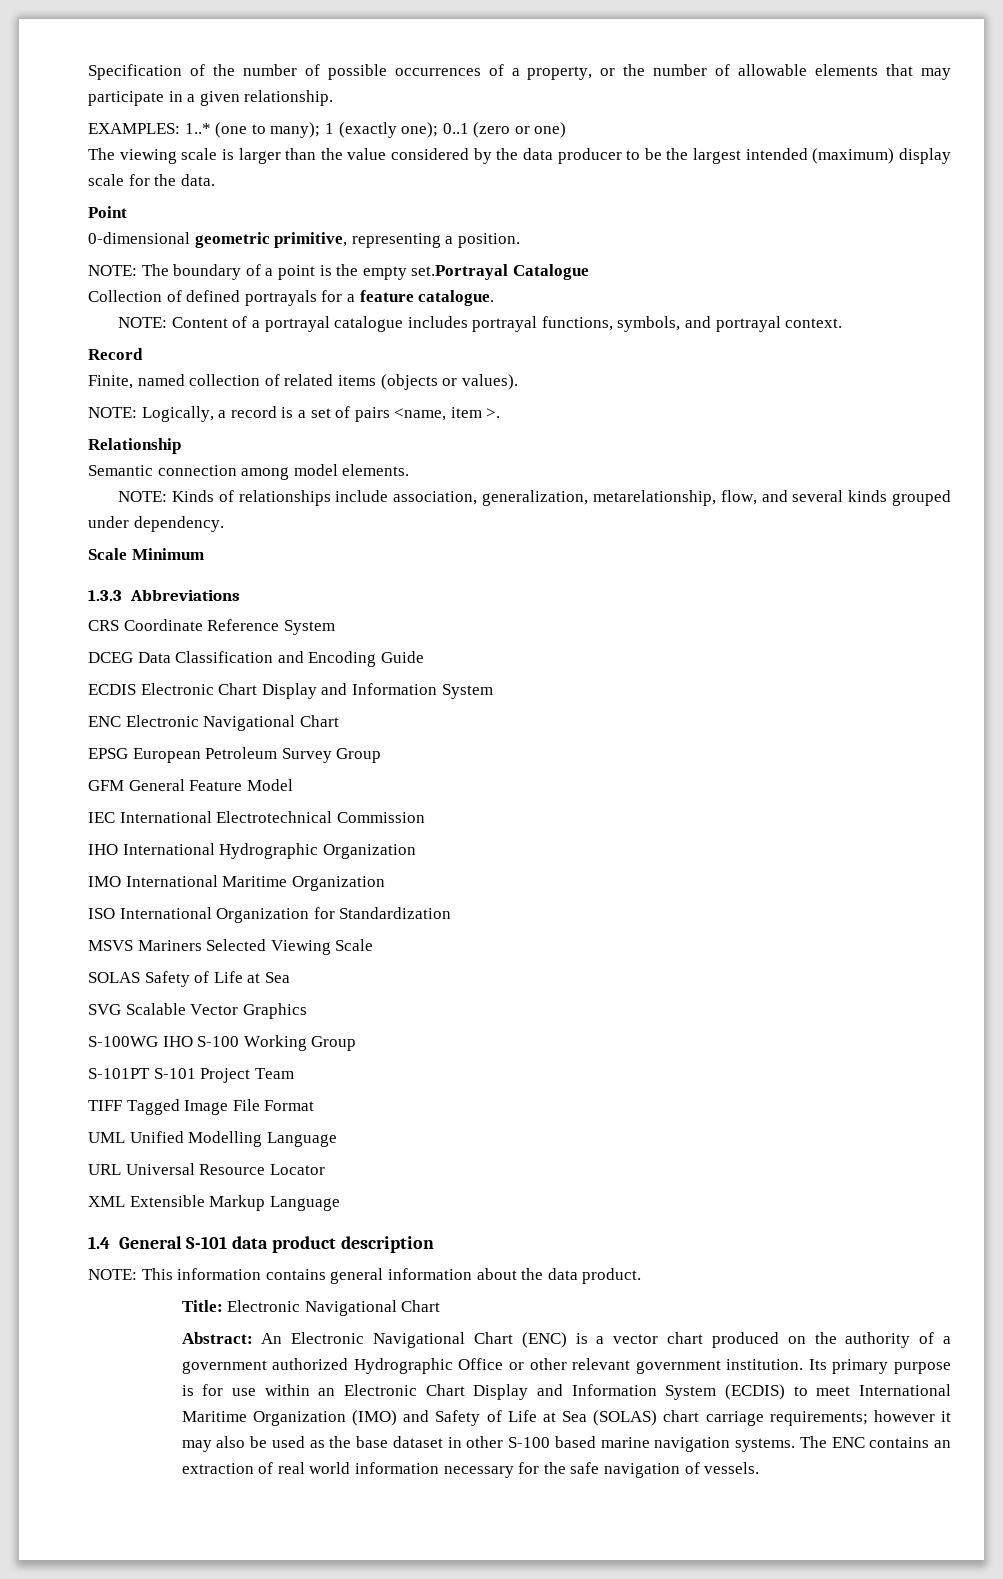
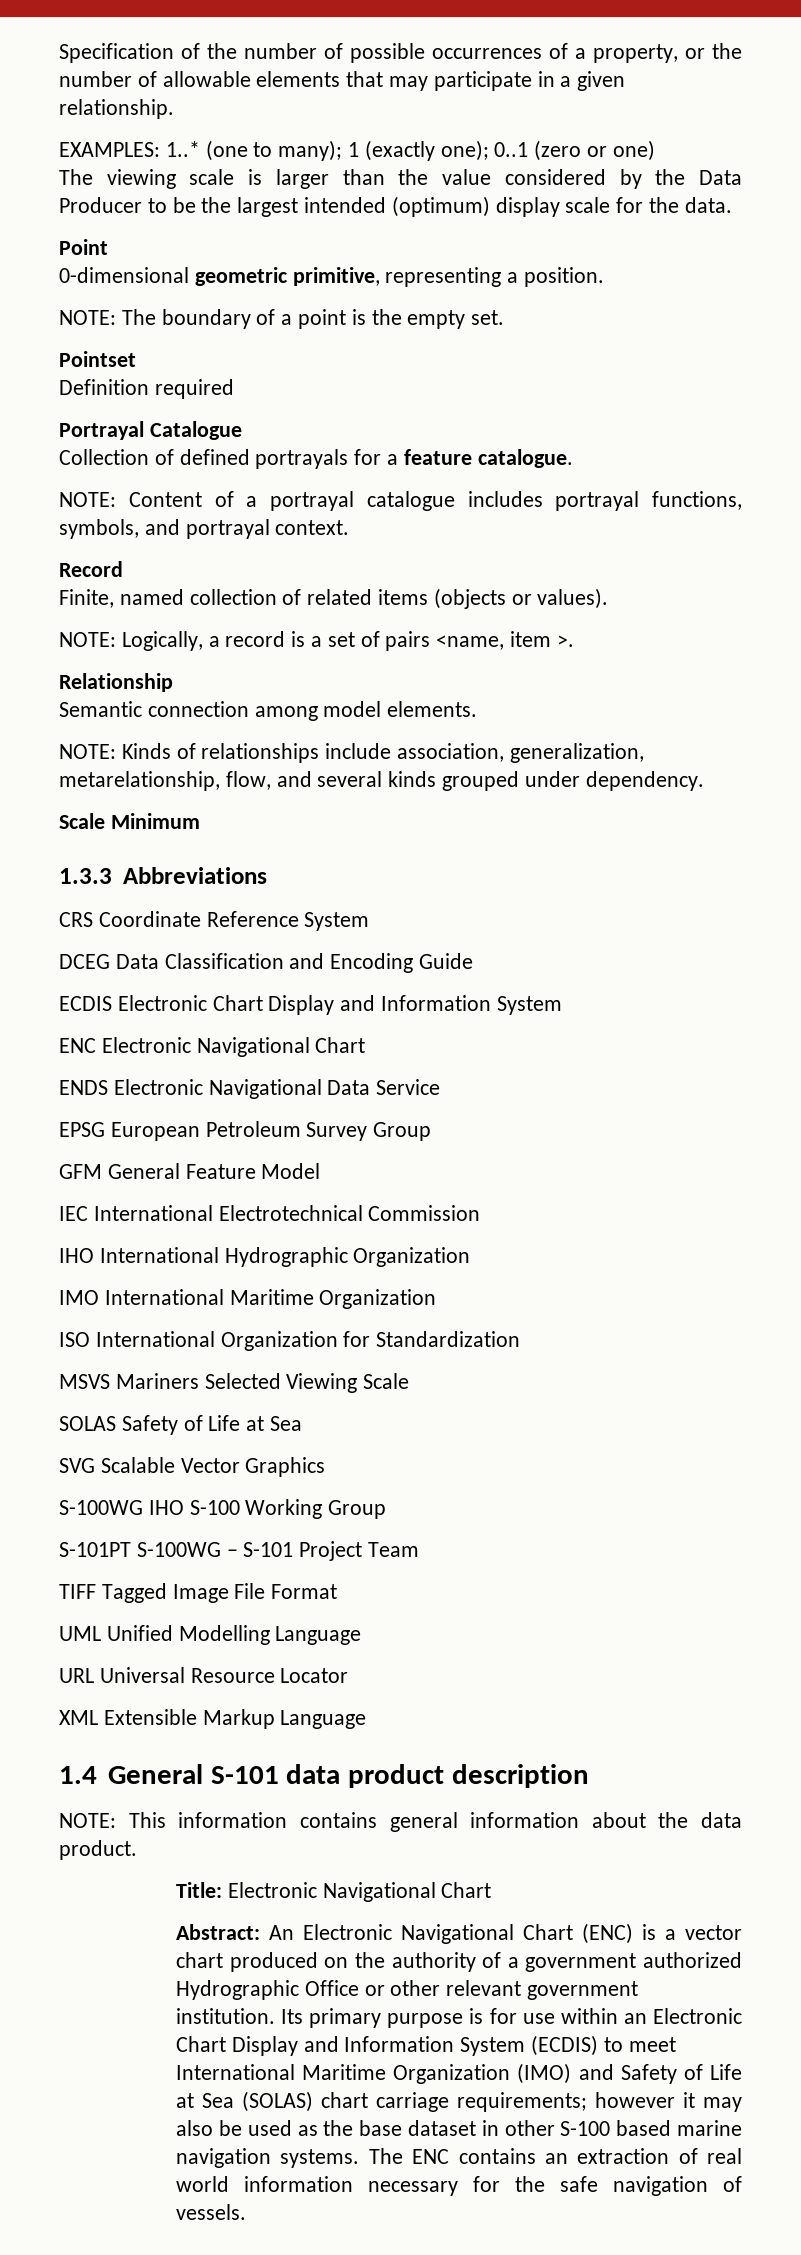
[522,148,622,164] data producer -> [699,170,743,185] [59,197,142,213] Data Producer
[812,148,895,164] (maximum) -> [391,196,490,217] (optimum)
[411,264,509,280] set.Portrayal -> [471,310,505,325] [59,351,136,367] [59,379,234,399] [59,421,144,440] set. // Pointset // Definition required // Portrayal
(339, 721) none -> [59,1079,441,1099] // ENDS Electronic Navigational Data Service
(150, 1073) none -> [136,1542,238,1557] S-100WG –

